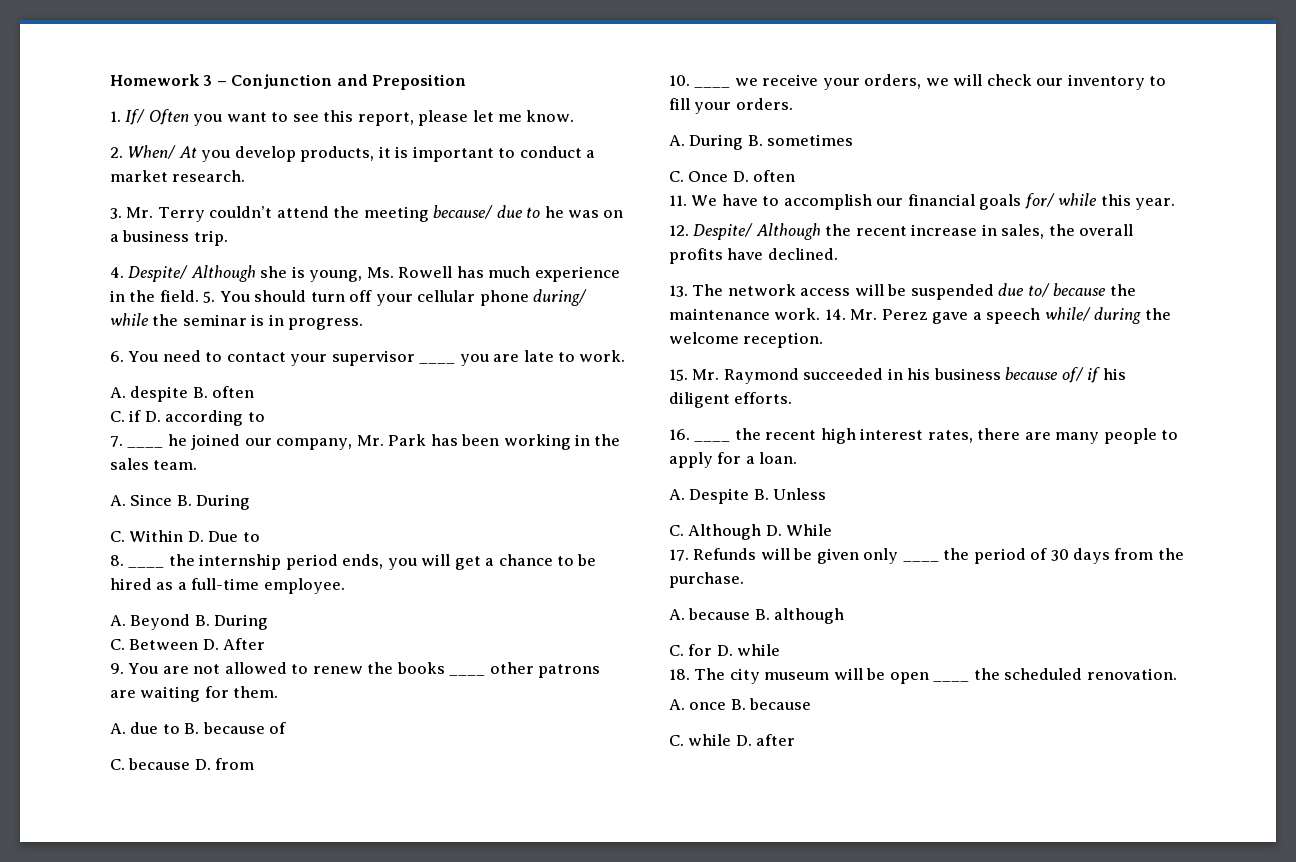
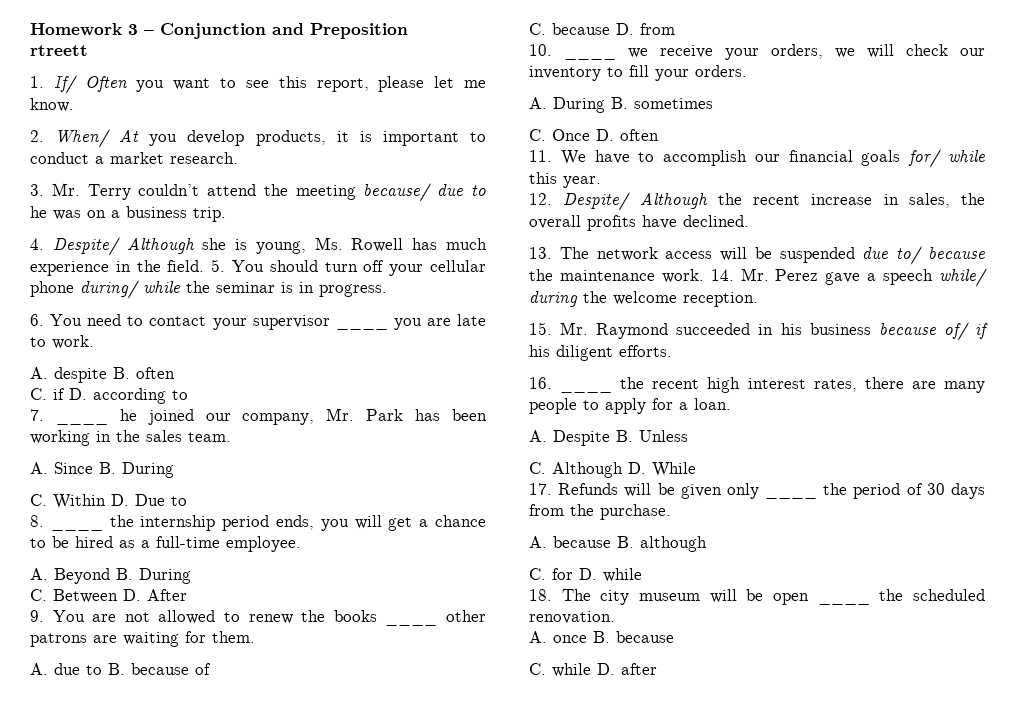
(467, 82) none -> [30,45,88,56] // rtreett

